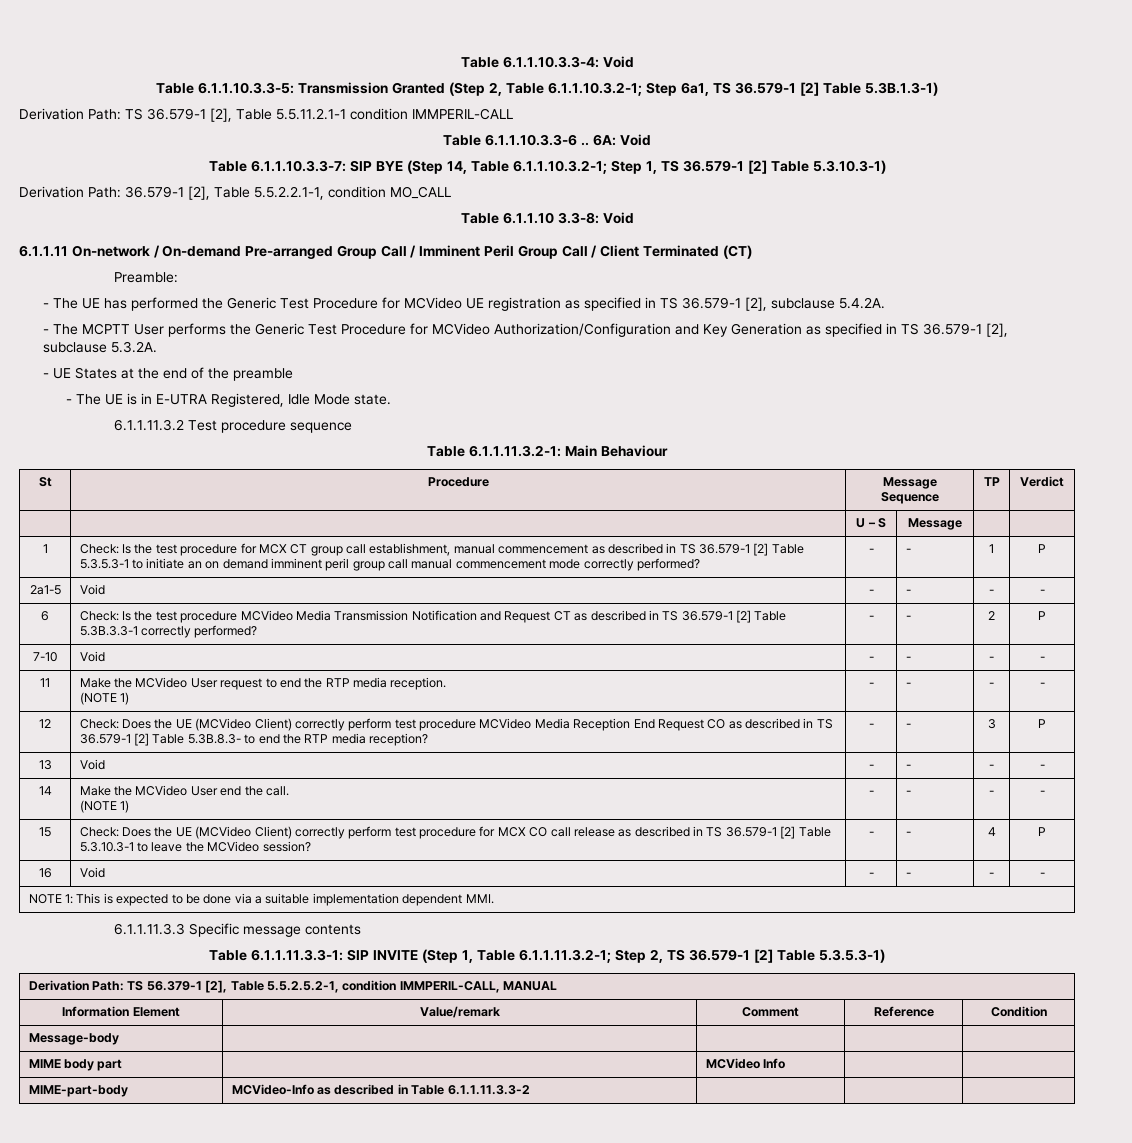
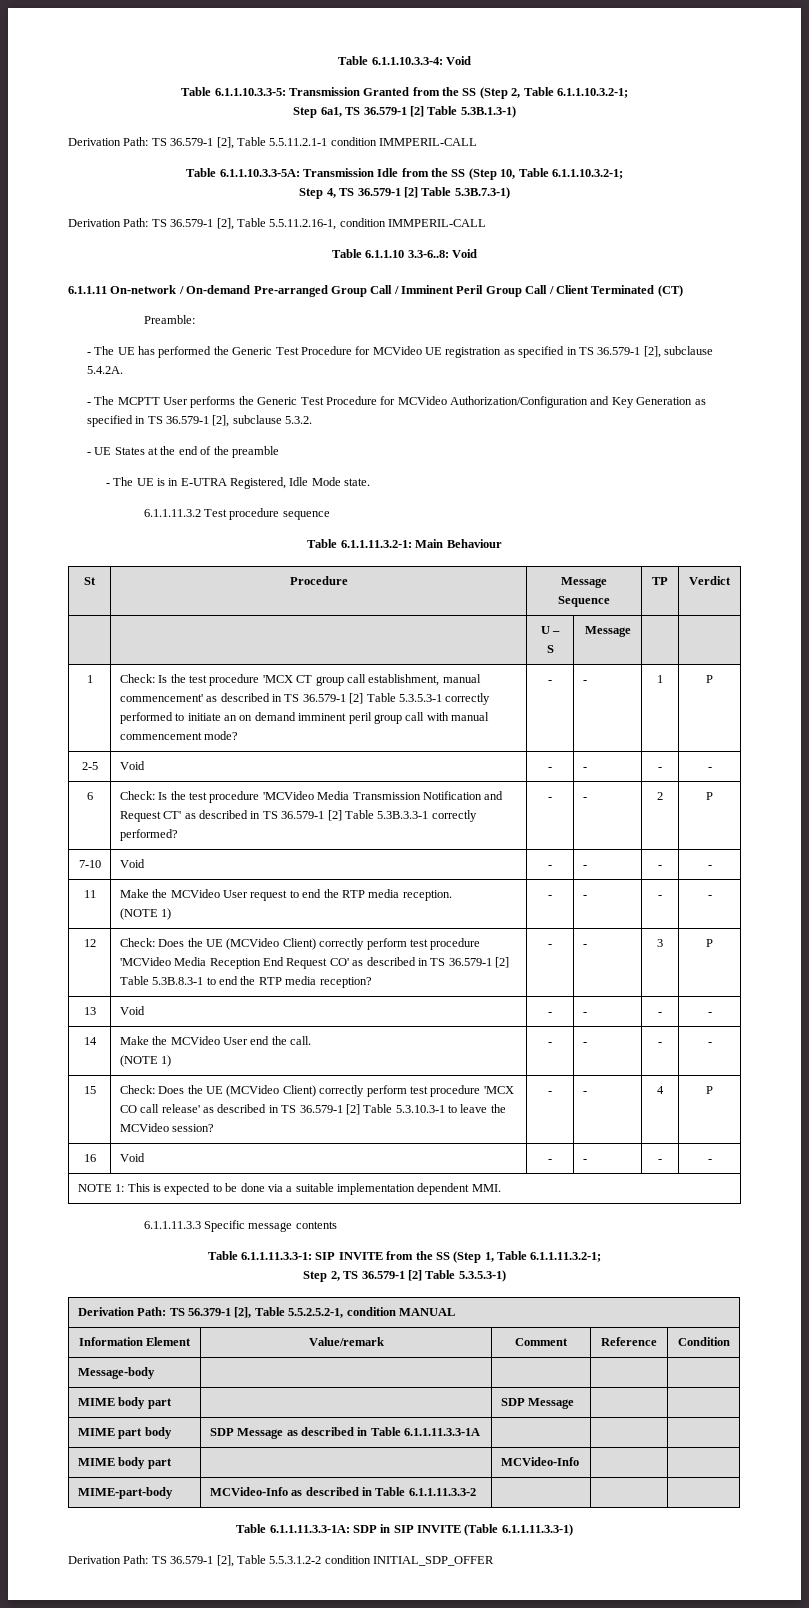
(445, 88) none -> [412,87,477,96] from the SS
(642, 89) none -> (628, 93) //
[485,134,651,146] [208,160,886,174] [19,186,451,200] 6.1.1.10.3.3-6 .. 6A: Void // Table 6.1.1.10.3.3-7: SIP BYE (Step 14, Table 6.1.1.10.3.2-1; Step 1, TS 36.579-1 [2] Table 5.3.10.3-1) // Derivation Path: 36.579-1 [2], Table 5.5.2.2.1-1, condition MO_CALL -> [219,168,623,180] [299,187,510,199] [68,218,486,230] 6.1.1.10.3.3-5A: Transmission Idle from the SS (Step 10, Table 6.1.1.10.3.2-1; // Step 4, TS 36.579-1 [2] Table 5.3B.7.3-1) // Derivation Path: TS 36.579-1 [2], Table 5.5.11.2.16-1, condition IMMPERIL-CALL
[557,212,599,224] 3.3-8: -> [407,250,449,258] 3.3-6..8:
[110,341,157,353] 5.3.2A. -> [285,416,313,424] 5.3.2.
[240,543,287,554] for MCX -> [262,675,293,683] 'MCX
[498,544,589,554] commencement -> [119,694,203,702] commencement'
(129, 564) none -> [445,693,491,705] [119,712,173,724] correctly performed
[411,558,700,571] manual commencement mode correctly performed? -> [426,712,490,721] [119,731,239,740] with manual commencement mode?
[29,585,61,595] 2a1-5 -> [81,762,98,770] 2-5
[240,610,293,621] MCVideo -> [262,791,314,800] 'MCVideo
[553,611,571,621] CT -> [163,811,182,819] CT'
[479,718,532,729] MCVideo -> [119,957,171,966] 'MCVideo
[707,718,833,729] [79,733,241,746] CO as described in TS 36.579-1 [2] Table 5.3B.8.3- -> [329,957,510,968] [119,976,204,985] CO' as described in TS 36.579-1 [2] Table 5.3B.8.3-1
[479,826,526,837] for MCX -> [483,1086,514,1094] 'MCX
[573,827,615,837] release -> [161,1104,200,1113] release'
(418, 955) none -> [386,1251,450,1260] from the SS
(611, 956) none -> (602, 1257) //
[399,981,500,993] IMMPERIL-CALL, -> (396, 1311) none
[705,1058,786,1069] MCVideo Info -> [500,1398,575,1409] [77,1427,172,1439] [209,1427,481,1439] [77,1457,172,1469] [500,1457,579,1466] SDP Message | | // MIME part body | SDP Message as described in Table 6.1.1.11.3.3-1A | | | // MIME body part | | MCVideo-Info
(530, 1090) none -> [236,1524,573,1536] [68,1555,494,1567] // Table 6.1.1.11.3.3-1A: SDP in SIP INVITE (Table 6.1.1.11.3.3-1) // Derivation Path: TS 36.579-1 [2], Table 5.5.3.1.2-2 condition INITIAL_SDP_OFFER

